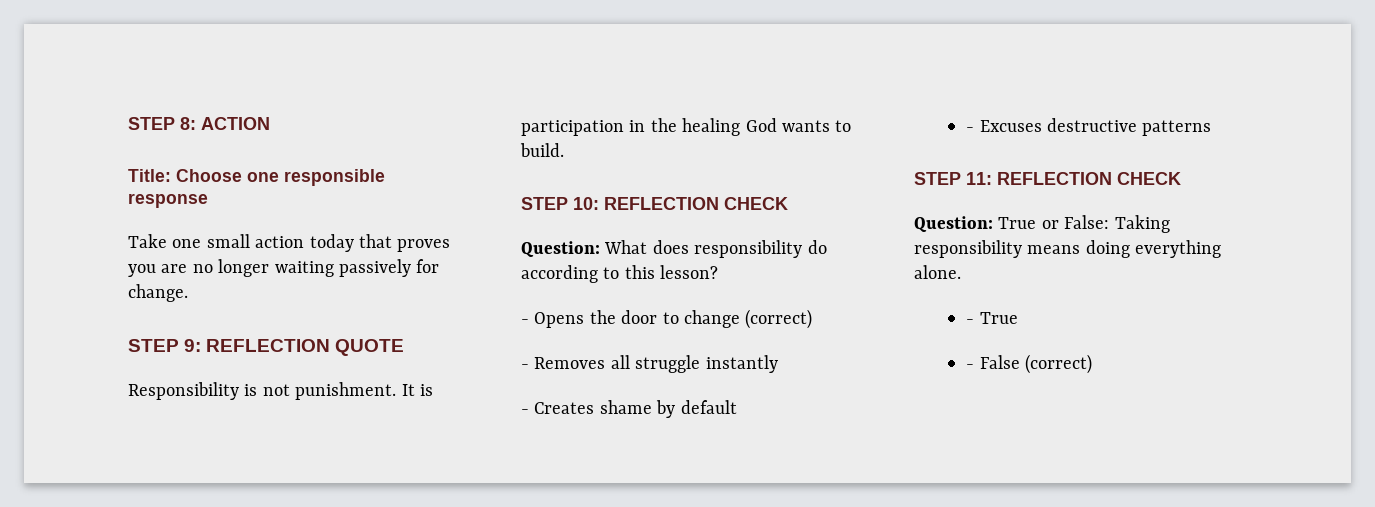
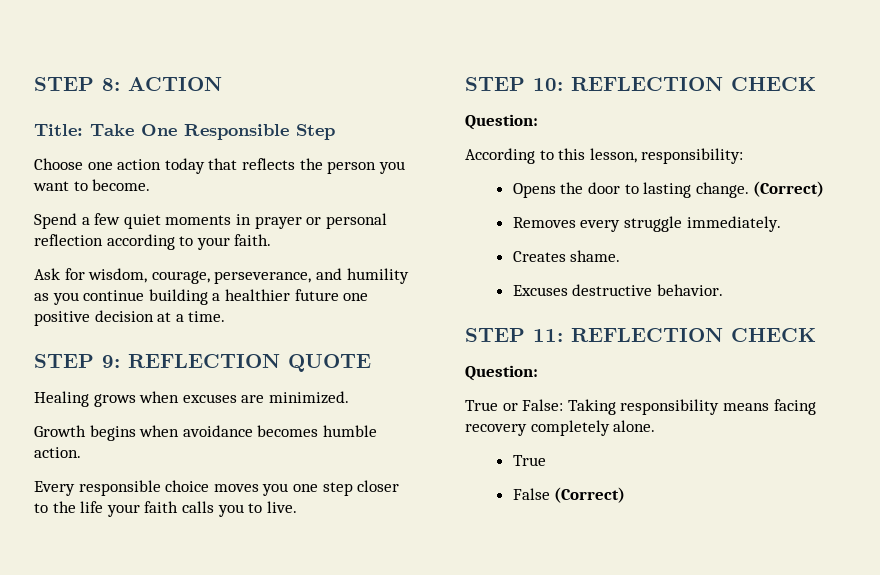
[176,169,385,186] [128,193,208,208] [128,234,451,252] [128,259,440,277] [128,284,188,302] [128,339,405,356] [128,382,433,400] [521,118,852,136] [520,143,564,157] Choose one responsible response // Take one small action today that proves you are no longer waiting passively for change. // STEP 9: REFLECTION QUOTE // Responsibility is not punishment. It is participation in the healing God wants to build. -> [90,124,335,140] [34,158,405,174] [33,179,151,191] [34,213,387,229] [34,234,272,250] [34,268,409,284] [34,289,369,305] [34,310,226,326] [34,354,371,372] [34,391,349,407] [34,425,377,441] [34,447,81,458] [34,480,400,496] [34,501,297,517] Take One Responsible Step // Choose one action today that reflects the person you want to become. // Spend a few quiet moments in prayer or personal reflection according to your faith. // Ask for wisdom, courage, perseverance, and humility as you continue building a healthier future one positive decision at a time. // STEP 9: REFLECTION QUOTE // Healing grows when excuses are minimized. // Growth begins when avoidance becomes humble action. // Every responsible choice moves you one step closer to the life your faith calls you to live.
[604,240,827,258] [521,265,719,283] [521,309,813,329] [521,355,778,373] [521,400,737,418] [966,127,975,132] What does responsibility do according to this lesson? // - Opens the door to change (correct) // - Removes all struggle instantly // - Creates shame by default // - -> [465,148,744,164] [512,181,825,198] [512,216,781,232] [512,250,621,262] // According to this lesson, responsibility: // Opens the door to lasting change. (Correct) // Removes every struggle immediately. // Creates shame. //
[1142,120,1212,136] patterns -> [656,284,723,296] behavior.
(993, 224) none -> (538, 373) //
[1085,240,1222,258] doing everything -> [773,399,816,415] [465,420,610,436] facing recovery completely
[966,319,975,324] - -> (656, 426) none
[966,354,1092,374] - False (correct) -> [512,487,626,503] False (Correct)

